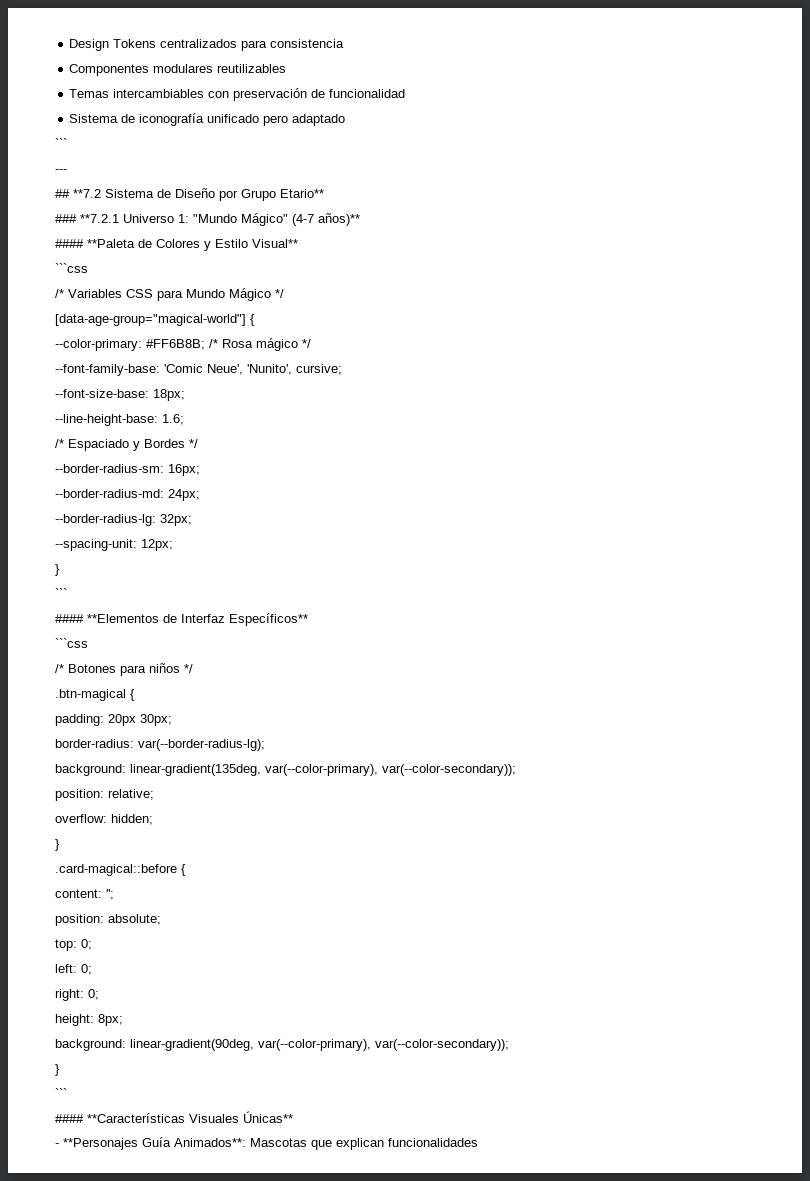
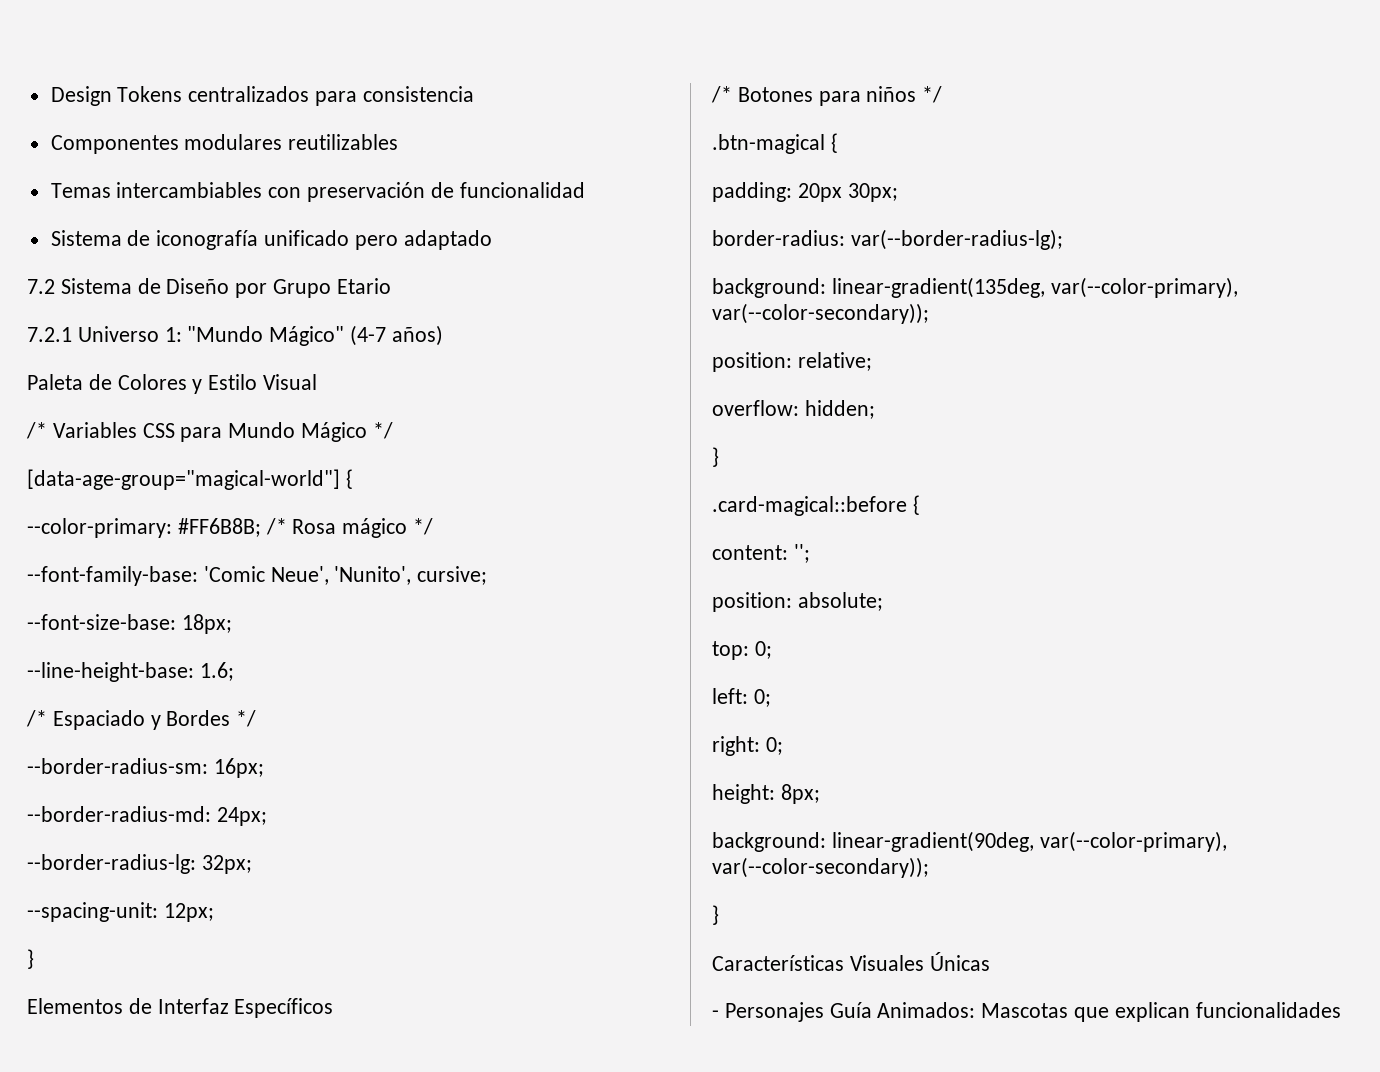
[55,138,67,148] [55,169,67,173] [55,189,101,198] ``` // --- // ## **7.2 -> [27,279,55,294] 7.2
[280,189,324,198] [55,214,119,223] Etario** // ### **7.2.1 -> [336,278,391,294] [27,327,72,342] Etario // 7.2.1
[318,213,360,226] [55,239,135,248] años)** // #### **Paleta -> [391,325,443,346] [27,374,83,390] años) // Paleta
[252,239,298,248] [55,263,88,273] Visual** // ```css -> [263,374,318,390] Visual
[55,588,67,598] [55,613,308,626] [55,638,88,648] ``` // #### **Elementos de Interfaz Específicos** // ```css -> [27,998,334,1018] Elementos de Interfaz Específicos
[55,1088,67,1098] [55,1111,293,1123] [55,1137,246,1150] ``` // #### **Características Visuales Únicas** // - **Personajes Guía Animados**: -> [712,952,990,971] [712,1002,976,1022] Características Visuales Únicas // - Personajes Guía Animados:

